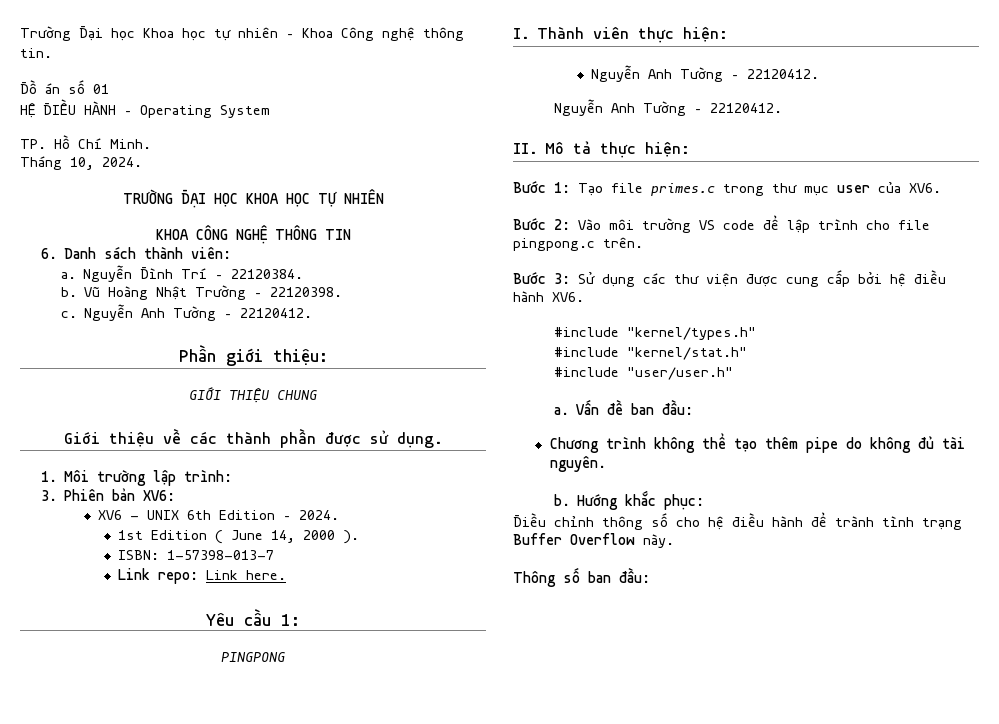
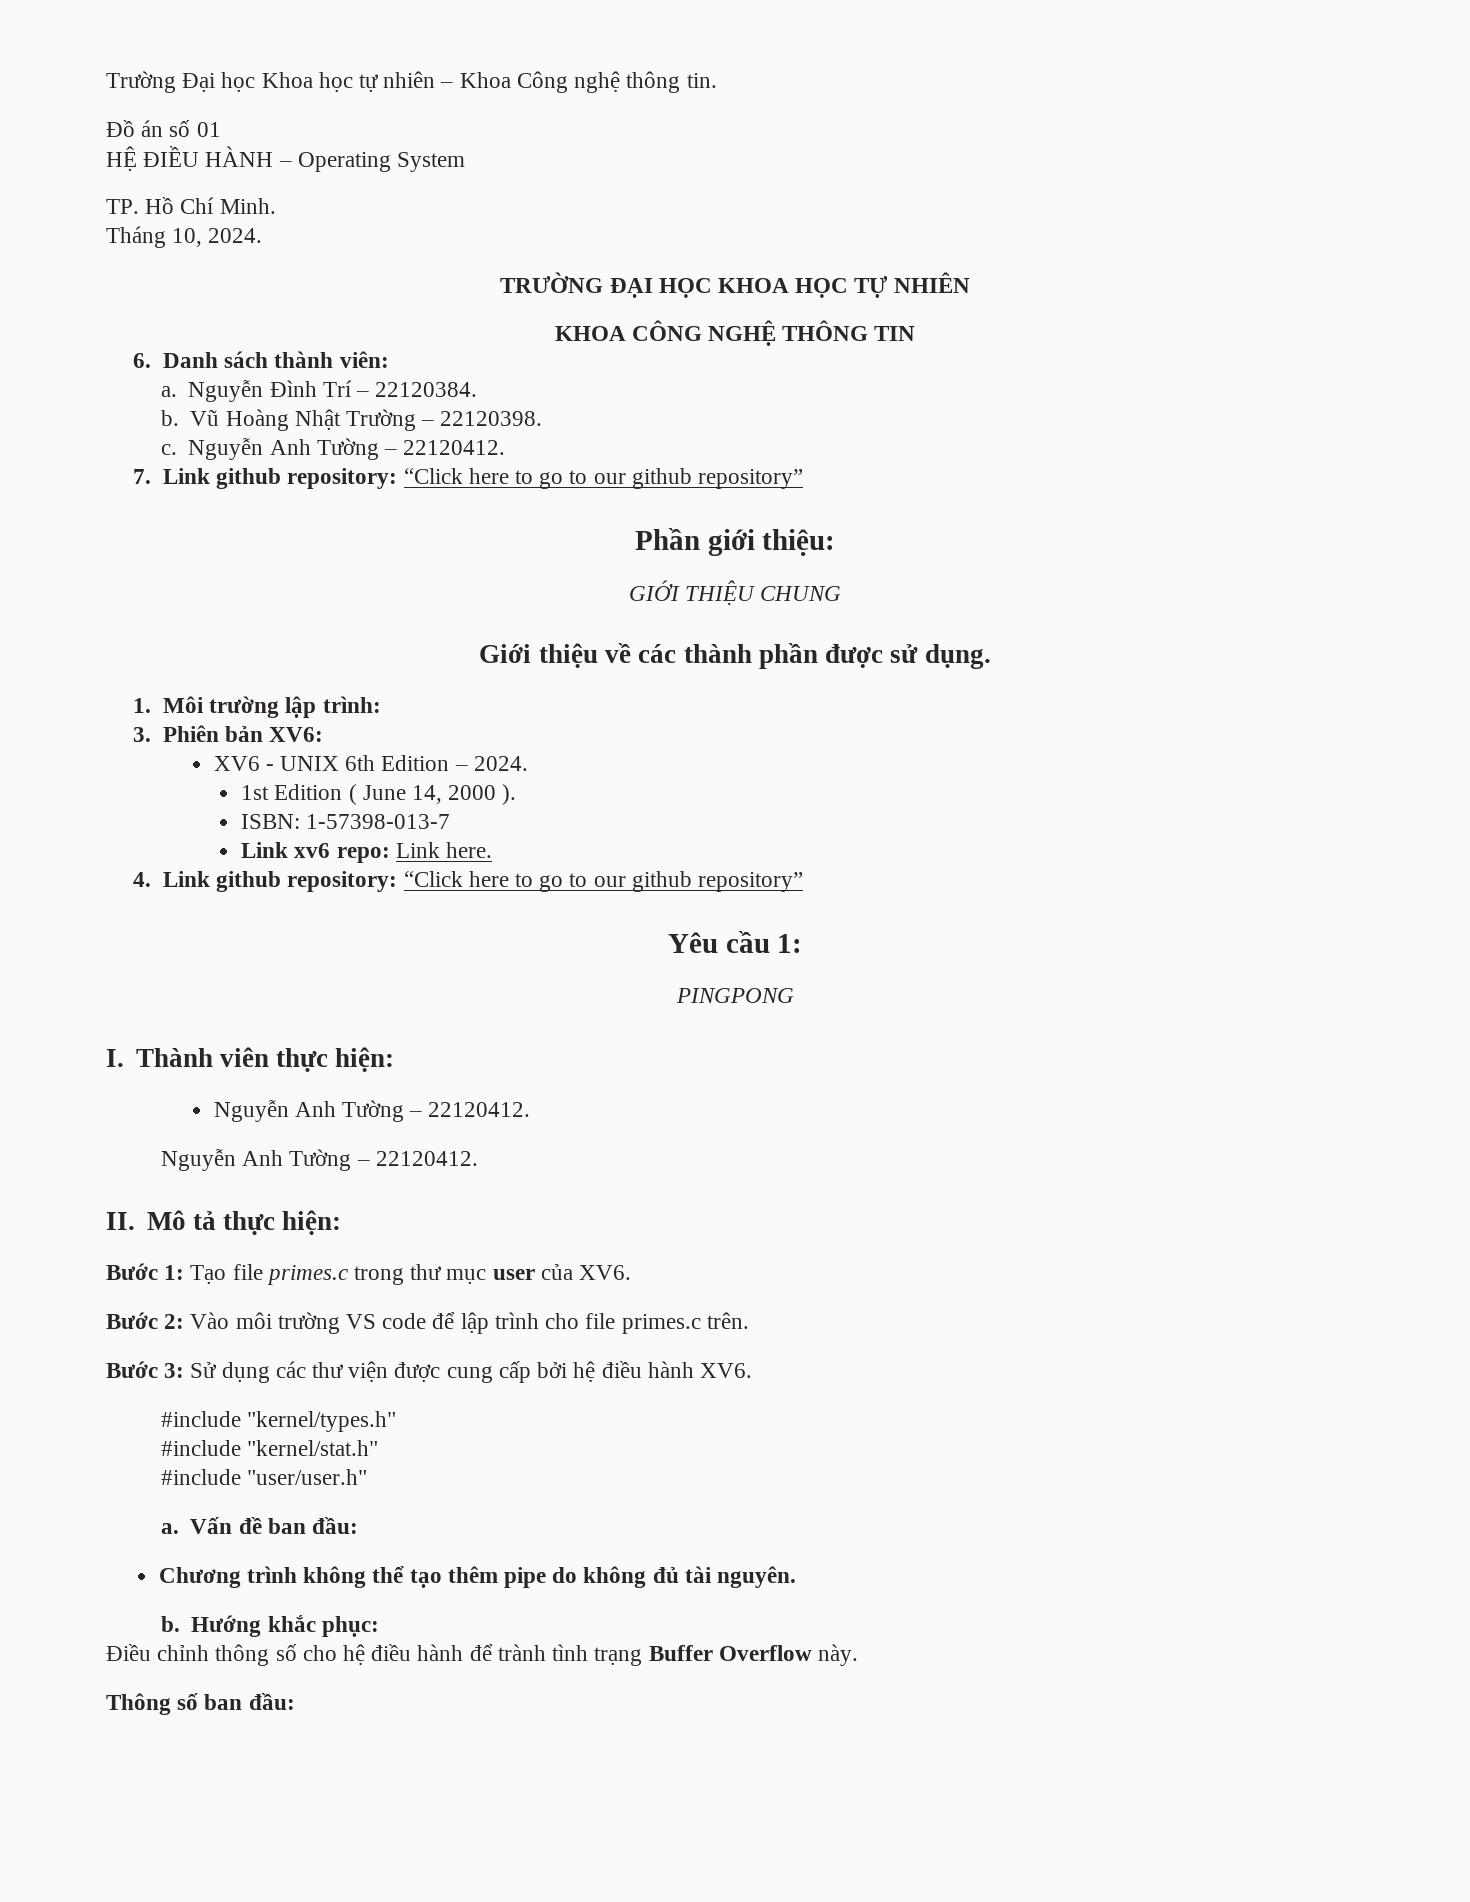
(313, 313) none -> [133,468,804,489] // 7. Link github repository: “Click here to go to our github repository”
(151, 574) none -> [294,843,331,858] xv6
(287, 575) none -> [133,871,804,892] // 4. Link github repository: “Click here to go to our github repository”
[513,238,595,251] pingpong.c -> [621,1314,701,1334] primes.c

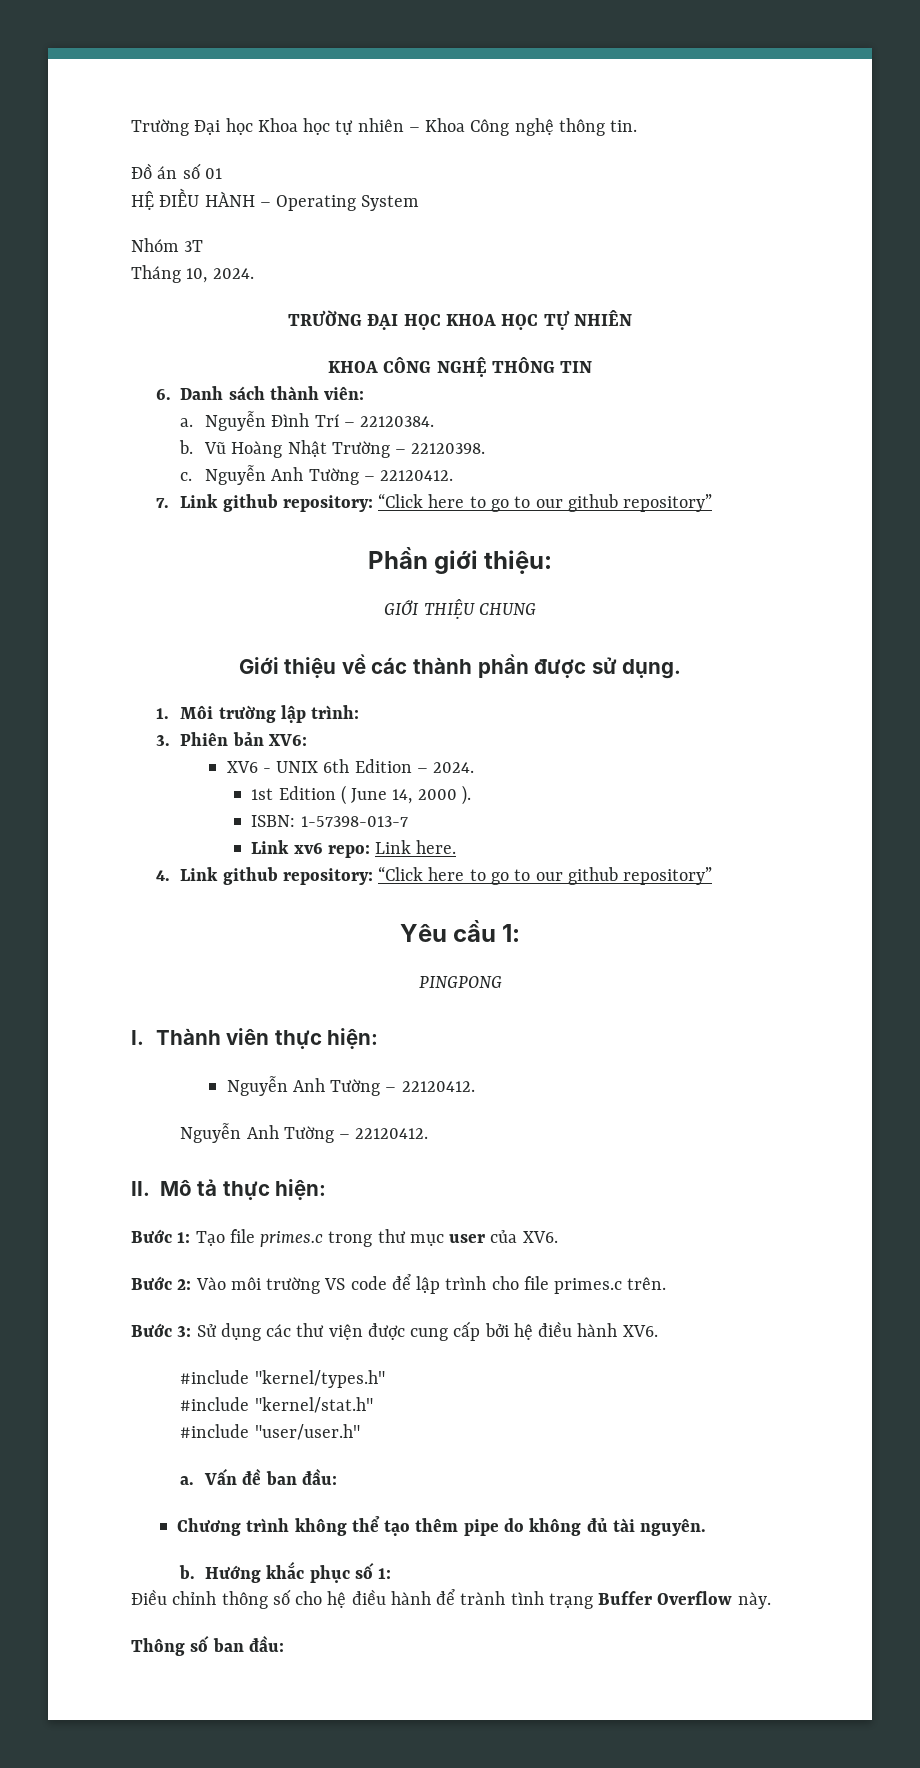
[106,197,276,214] TP. Hồ Chí Minh. -> [131,238,204,252] Nhóm 3T
[321,1616,379,1637] phục: -> [309,1563,392,1583] phục số 1:

